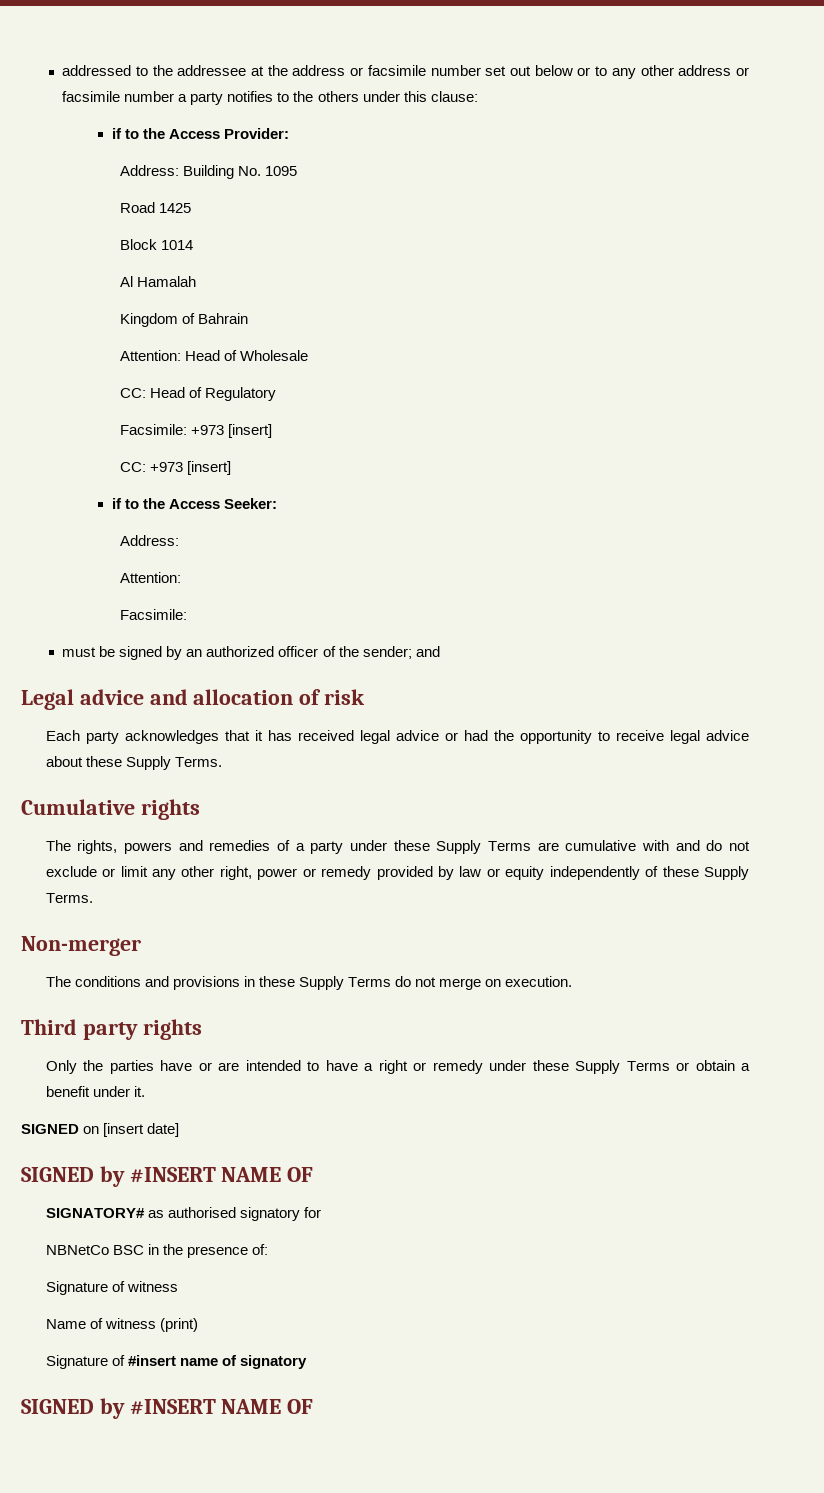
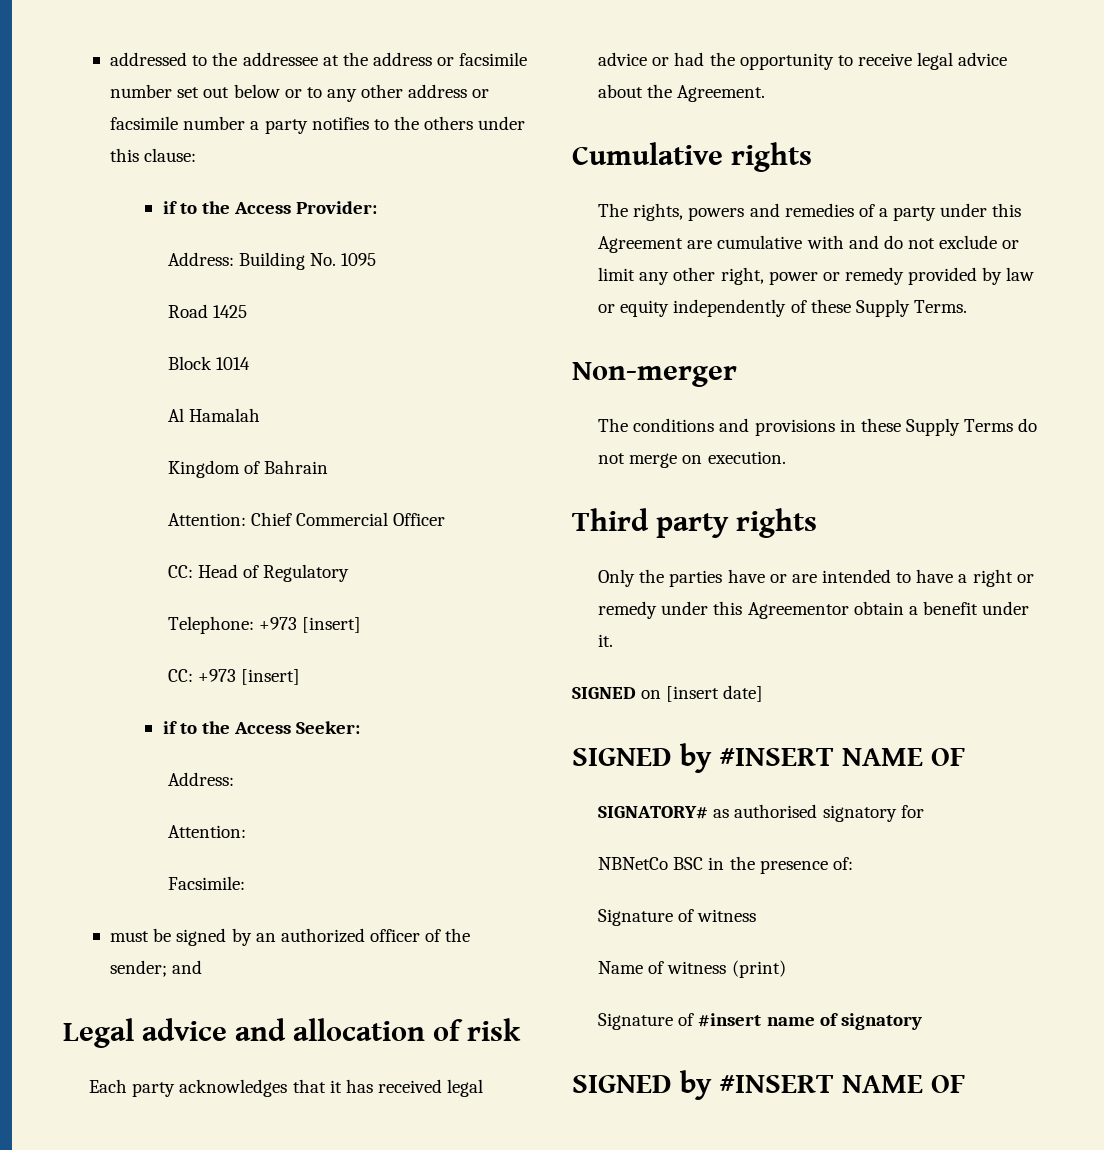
[184,350,308,361] Head of Wholesale -> [250,512,446,526] Chief Commercial Officer
[119,424,187,435] Facsimile: -> [167,616,254,634] Telephone:
[85,756,222,770] these Supply Terms. -> [647,84,766,102] the Agreement.
[393,840,532,854] these Supply Terms -> [992,203,1022,217] [598,236,684,253] this Agreement
[532,1060,690,1074] these Supply Terms or -> [713,601,849,619] this Agreementor

